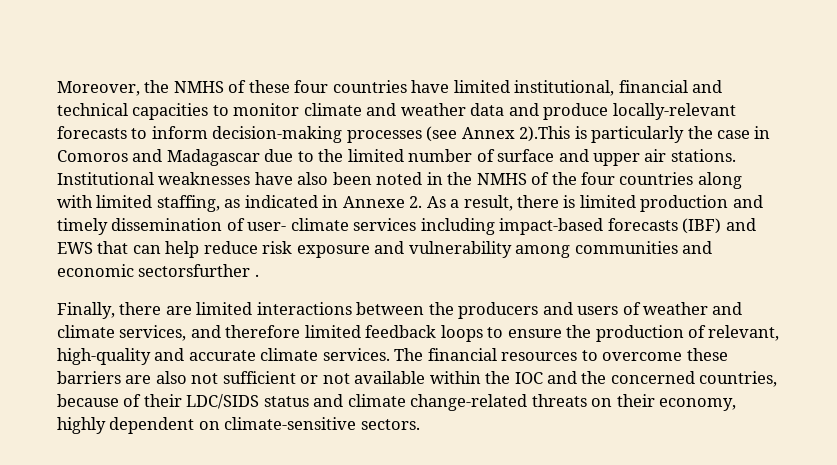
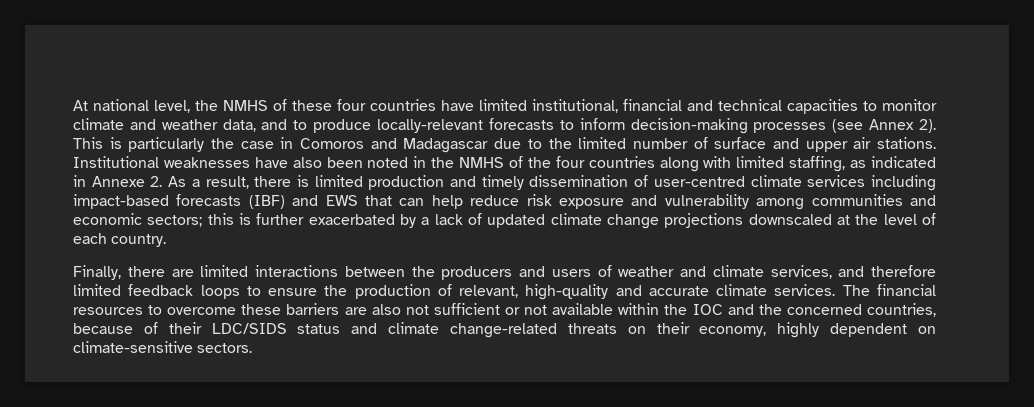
[57,81,140,96] Moreover, -> [73,99,190,113] At national level,
[470,103,539,116] data and -> [222,119,308,132] data, and to
[519,126,571,142] 2).This -> [919,119,937,133] [73,137,103,149] 2). This
[247,222,287,231] user- -> [653,176,745,187] user-centred
[138,264,259,277] sectorsfurther . -> [147,213,937,229] [73,233,167,247] sectors; this is further exacerbated by a lack of updated climate change projections downscaled at the level of each country.

